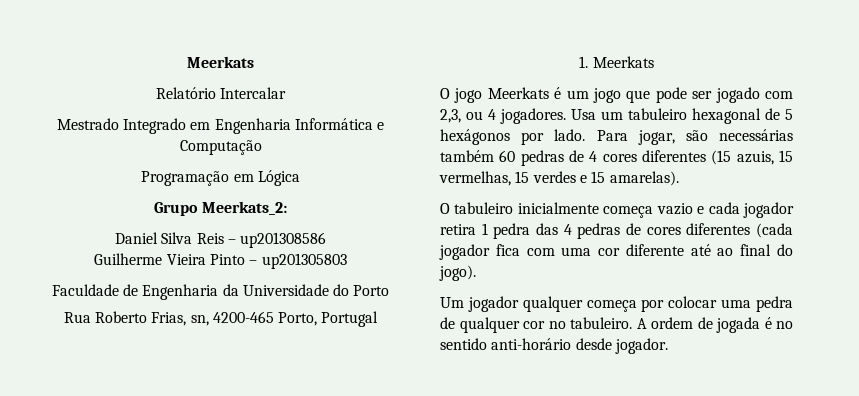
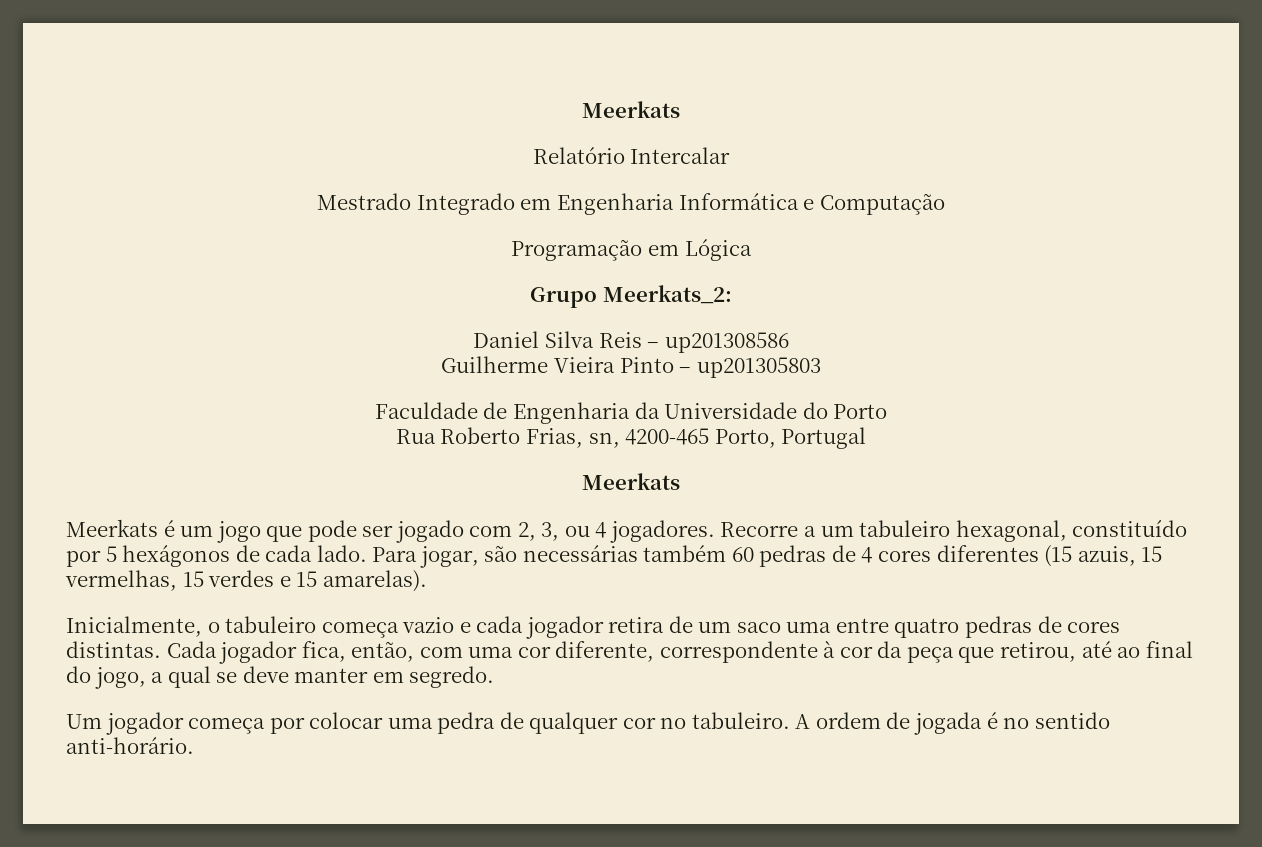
[579,56,654,68] [440,88,483,103] 1. Meerkats // O jogo -> [582,473,680,490] Meerkats //
[440,109,461,123] 2,3, -> [517,522,560,541] 2, 3,
[571,108,793,124] [440,129,545,145] Usa um tabuleiro hexagonal de 5 hexágonos por -> [720,520,1188,542] [66,545,313,567] Recorre a um tabuleiro hexagonal, constituído por 5 hexágonos de cada
[440,202,599,214] O tabuleiro inicialmente -> [66,616,317,637] Inicialmente, o tabuleiro
[481,223,793,239] [439,244,793,260] [439,265,476,281] 1 pedra das 4 pedras de cores diferentes (cada jogador fica com uma cor diferente até ao final do jogo). -> [668,616,1121,638] [66,641,1193,664] [66,666,495,689] de um saco uma entre quatro pedras de cores distintas. Cada jogador fica, então, com uma cor diferente, correspondente à cor da peça que retirou, até ao final do jogo, a qual se deve manter em segredo.
[522,296,583,312] qualquer -> (184, 723) none
[491,338,668,354] anti-horário desde jogador. -> [66,737,194,754] anti-horário.

